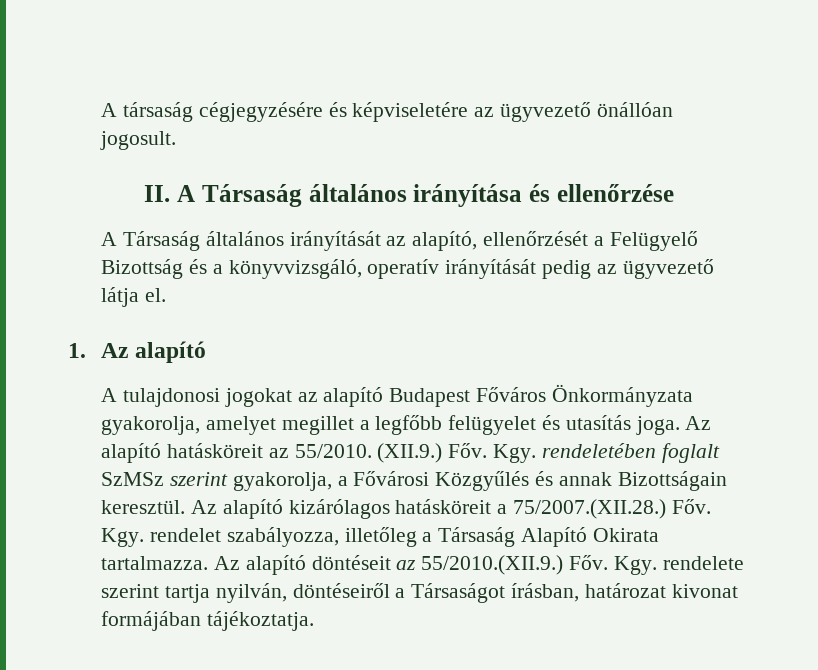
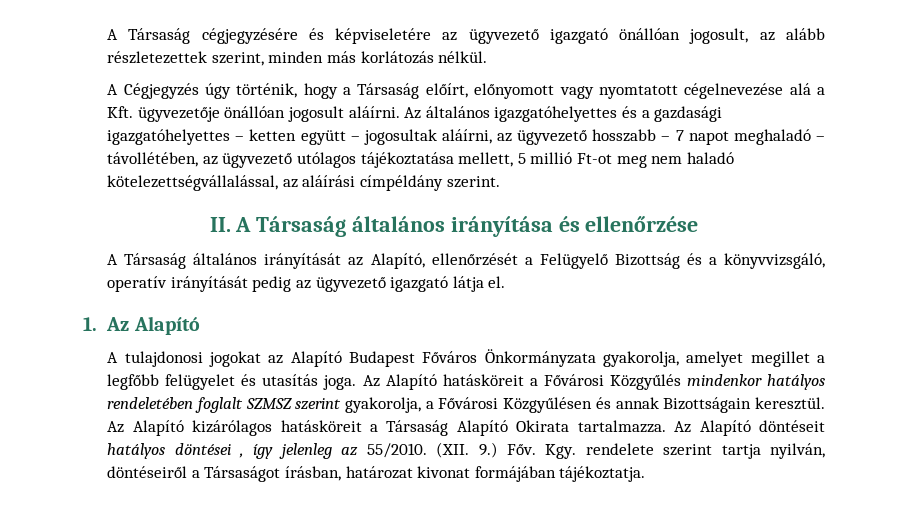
[101,102,194,122] A társaság -> [107,28,191,44] A Társaság
[596,102,673,117] [100,131,177,150] önállóan jogosult. -> [549,28,825,44] [107,51,488,66] [107,83,825,99] [107,106,723,122] [107,129,825,145] [107,152,734,168] [107,175,500,191] igazgató önállóan jogosult, az alább részletezettek szerint, minden más korlátozás nélkül. // A Cégjegyzés úgy történik, hogy a Társaság előírt, előnyomott vagy nyomtatott cégelnevezése alá a Kft. ügyvezetője önállóan jogosult aláírni. Az általános igazgatóhelyettes és a gazdasági igazgatóhelyettes – ketten együtt – jogosultak aláírni, az ügyvezető hosszabb – 7 napot meghaladó – távollétében, az ügyvezető utólagos tájékoztatása mellett, 5 millió Ft-ot meg nem haladó kötelezettségvállalással, az aláírási címpéldány szerint.
[412,231,478,251] alapító, -> [370,253,425,269] Alapító,
(714, 269) none -> [390,276,449,292] igazgató
[134,341,206,363] alapító -> [133,316,200,335] Alapító
[323,387,384,407] alapító -> [290,351,342,367] Alapító
[101,443,537,463] alapító hatásköreit az 55/2010. (XII.9.) Főv. Kgy. -> [385,374,825,390] Alapító hatásköreit a Fővárosi Közgyűlés mindenkor hatályos
[101,472,165,486] SzMSz -> [245,398,292,409] SZMSZ
[435,471,530,491] Közgyűlés -> [503,397,593,413] Közgyűlésen
[222,499,283,519] alapító -> [132,420,184,436] Alapító
[513,499,711,519] [101,527,433,547] 75/2007.(XII.28.) Főv. Kgy. rendelet szabályozza, illetőleg a -> (378, 428) none
[245,555,564,575] alapító döntéseit az 55/2010.(XII.9.) -> [699,420,825,436] [107,442,498,459] Alapító döntéseit hatályos döntései , így jelenleg az 55/2010. (XII. 9.)

